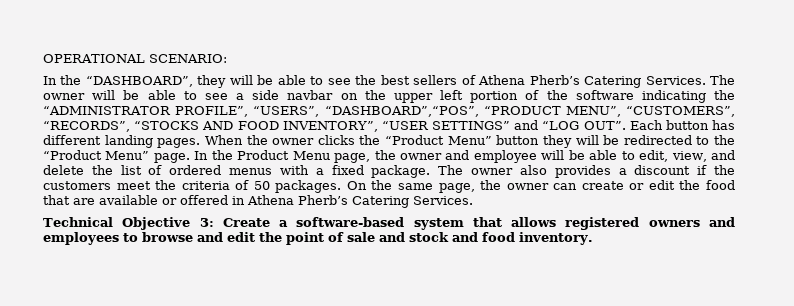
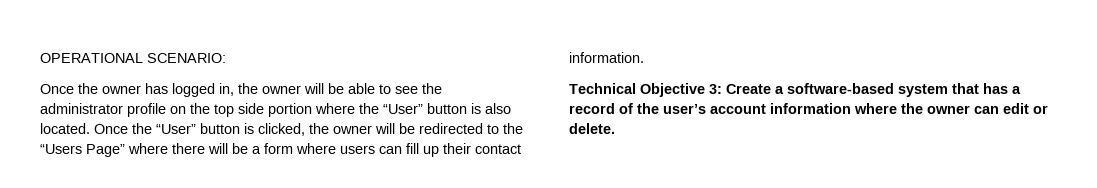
[43,75,227,88] In the “DASHBOARD”, they -> [40,83,301,97] Once the owner has logged in, the owner
[380,75,736,88] [43,90,735,103] [43,106,735,117] [43,120,735,132] [43,135,572,148] best sellers of Athena Pherb’s Catering Services. The owner will be able to see a side navbar on the upper left portion of the software indicating the “ADMINISTRATOR PROFILE”, “USERS”, “DASHBOARD”,“POS”, “PRODUCT MENU”, “CUSTOMERS”, “RECORDS”, “STOCKS AND FOOD INVENTORY”, “USER SETTINGS” and “LOG OUT”. Each button has different landing pages. When the owner clicks the “Product Menu” button they -> [40,103,511,117] [40,123,372,136] administrator profile on the top side portion where the “User” button is also located. Once the “User” button is clicked, the owner
[43,150,735,163] [43,165,736,178] [43,180,735,193] [43,195,473,208] “Product Menu” page. In the Product Menu page, the owner and employee will be able to edit, view, and delete the list of ordered menus with a fixed package. The owner also provides a discount if the customers meet the criteria of 50 packages. On the same page, the owner can create or edit the food that are available or offered in Athena Pherb’s Catering Services. -> [40,143,521,157] [569,52,644,63] “Users Page” where there will be a form where users can fill up their contact information.
[511,217,736,230] [43,232,593,245] allows registered owners and employees to browse and edit the point of sale and stock and food inventory. -> [983,83,1021,94] [569,103,1048,114] [569,123,615,134] has a record of the user’s account information where the owner can edit or delete.

